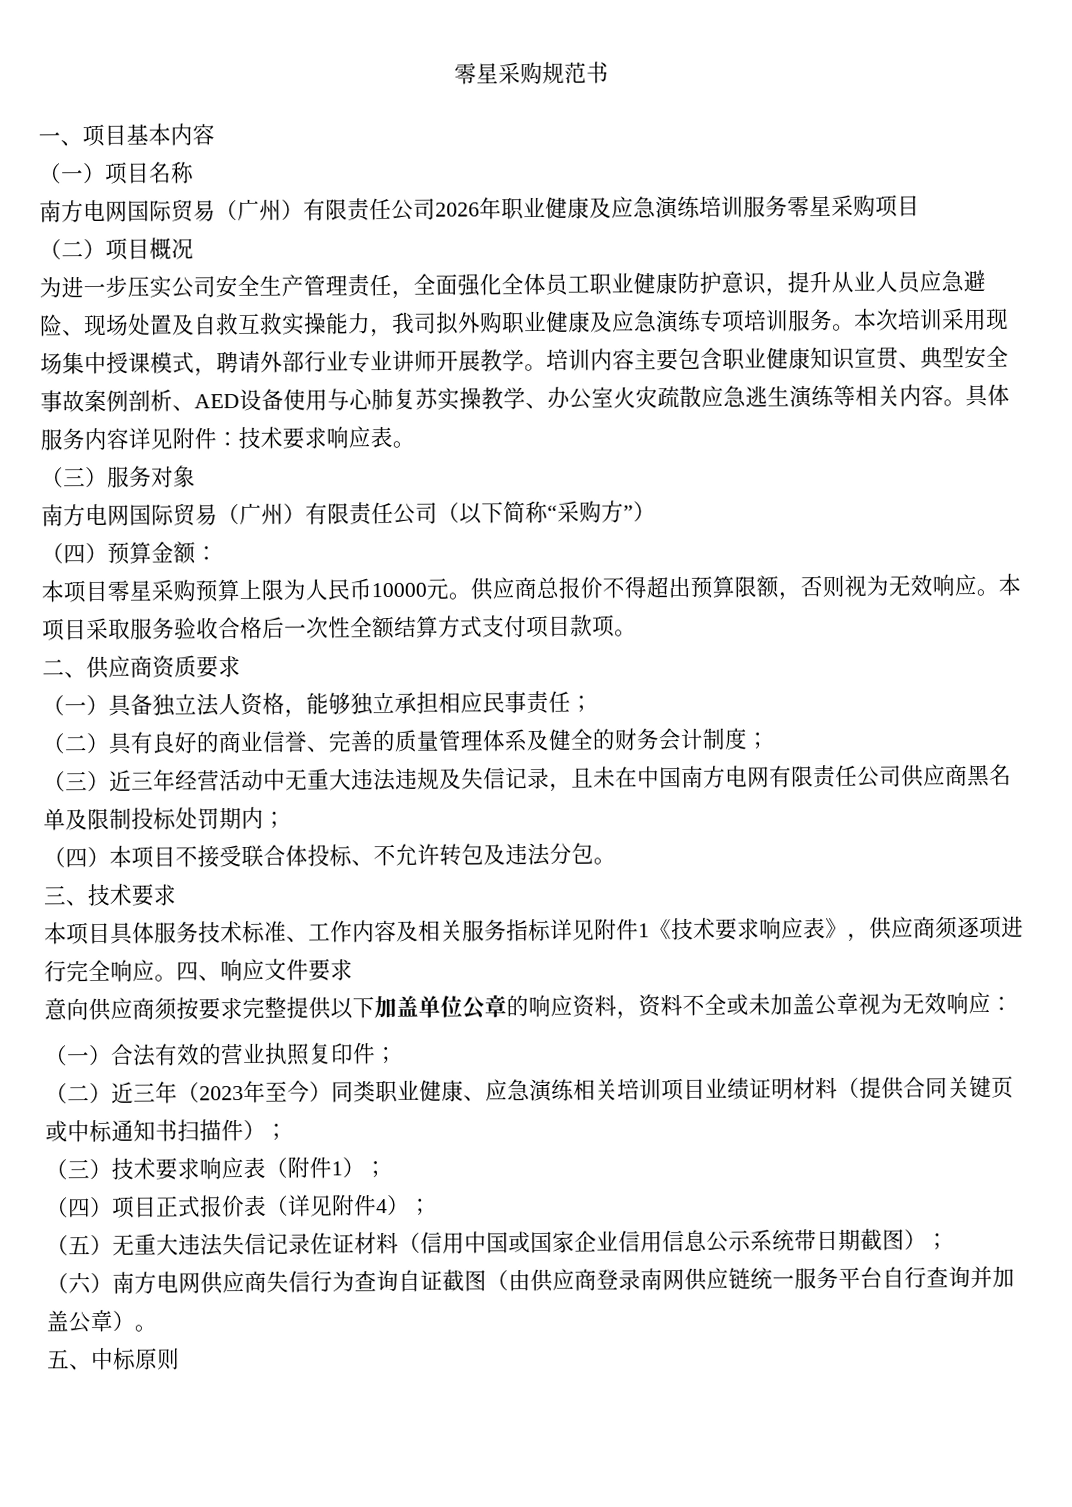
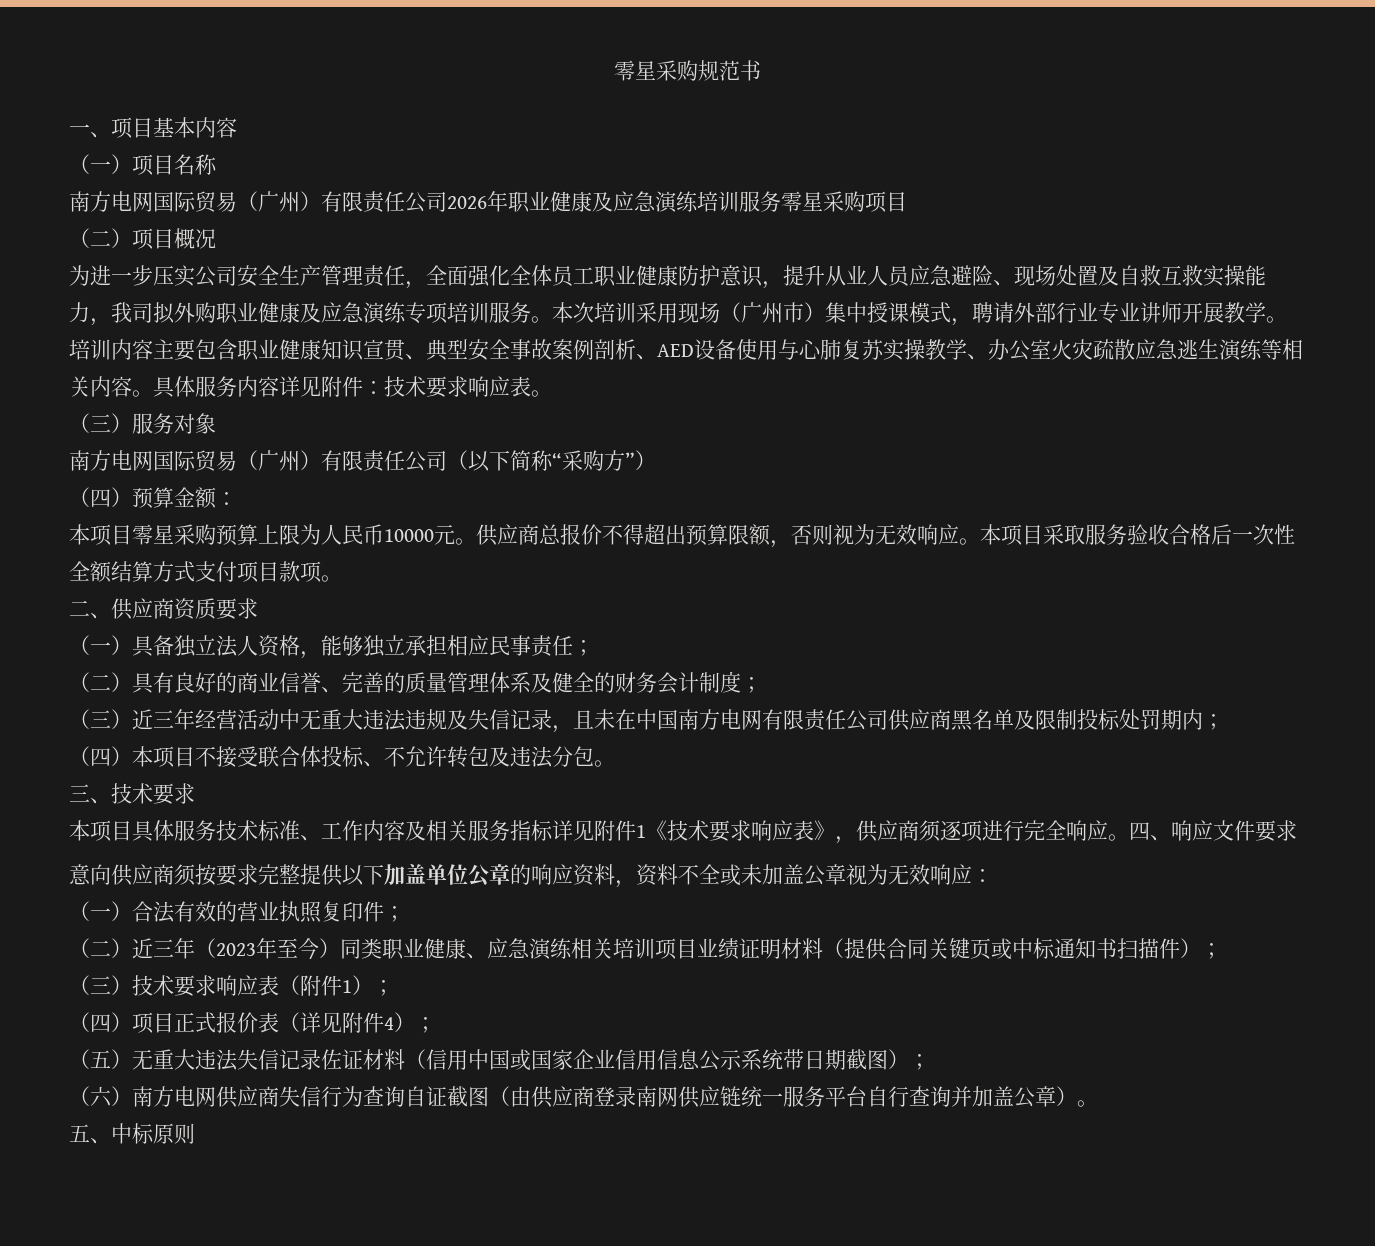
(63, 363) none -> [720,302,825,323] （广州市）

